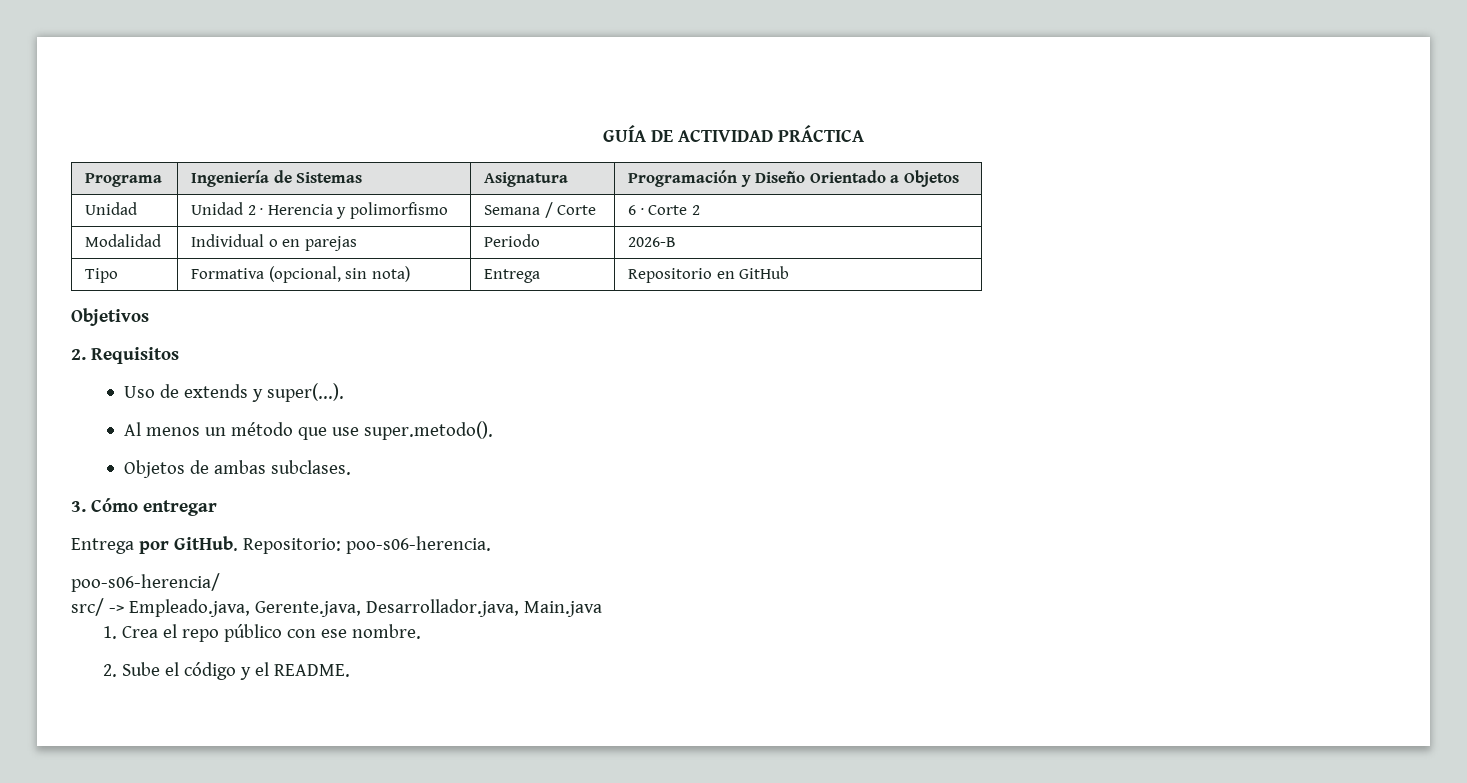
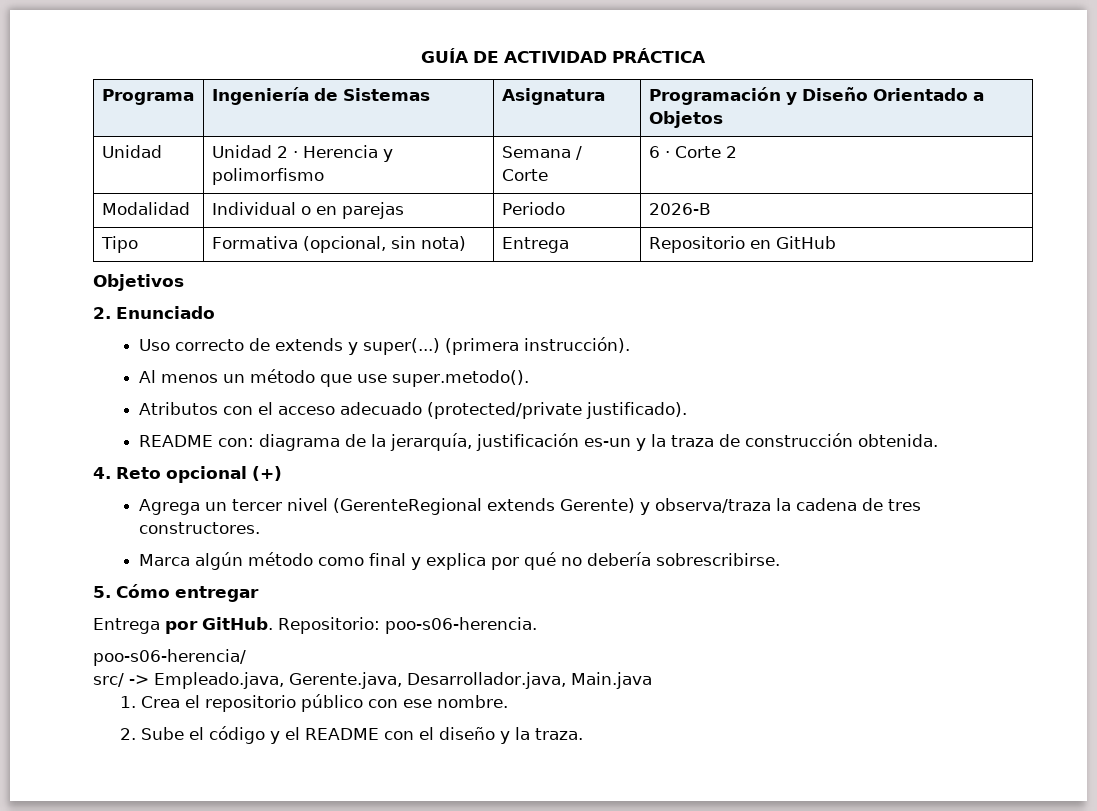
[90,347,179,364] Requisitos -> [116,306,215,319] Enunciado
(155, 392) none -> [174,339,244,351] correcto
[266,383,344,402] super(...). -> [362,337,630,355] super(...) (primera instrucción).
[123,460,351,478] [71,501,86,512] Objetos de ambas subclases. // 3. -> [138,402,687,419] [138,433,938,451] [93,466,282,483] [138,498,921,515] [138,522,260,534] [138,552,780,570] [93,586,111,598] Atributos con el acceso adecuado (protected/private justificado). // README con: diagrama de la jerarquía, justificación es-un y la traza de construcción obtenida. // 4. Reto opcional (+) // Agrega un tercer nivel (GerenteRegional extends Gerente) y observa/traza la cadena de tres constructores. // Marca algún método como final y explica por qué no debería sobrescribirse. // 5.
[182,629,220,642] repo -> [205,695,297,712] repositorio
[274,664,351,677] README. -> [305,727,584,744] README con el diseño y la traza.

